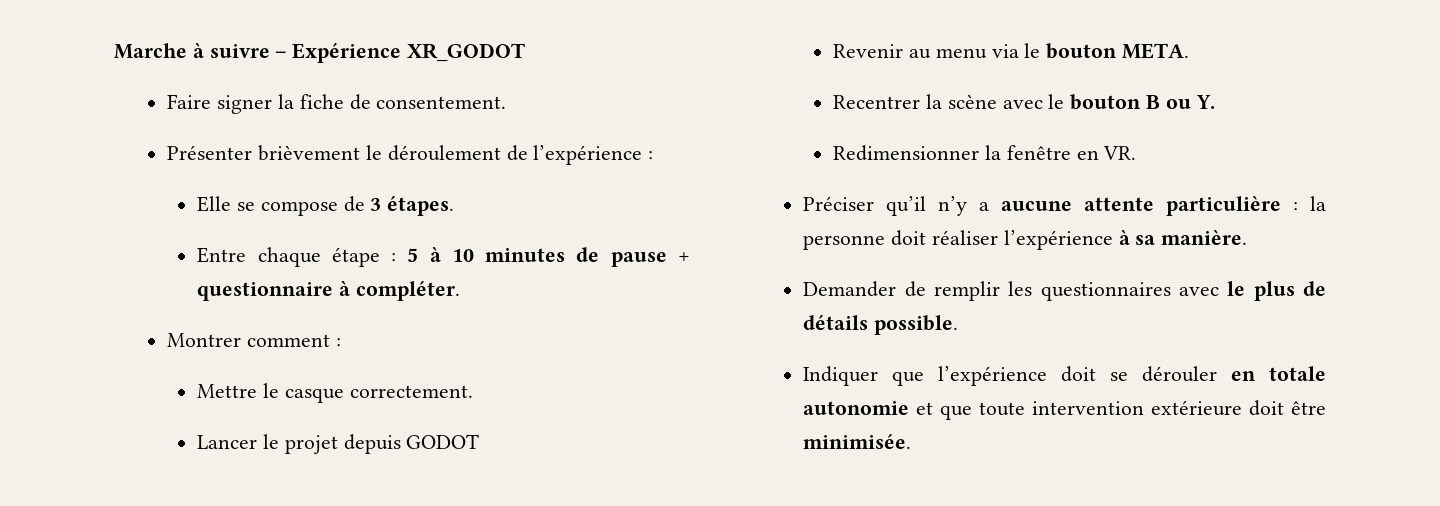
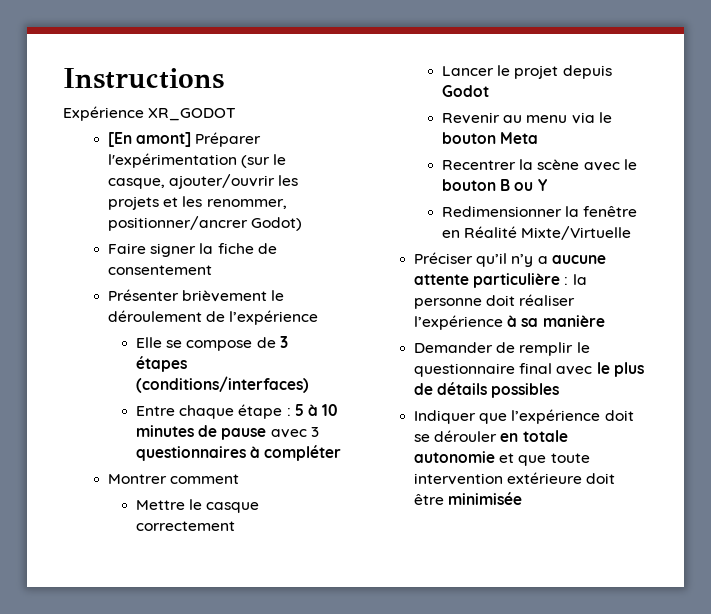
[114,43,526,63] Marche à suivre – Expérience XR_GODOT -> [63,68,224,89] [63,106,237,121] [108,132,262,147] [108,153,287,168] [108,174,299,189] [108,196,287,210] [108,216,303,231] Instructions // Expérience XR_GODOT // [En amont] Préparer l'expérimentation (sur le casque, ajouter/ouvrir les projets et les renommer, positionner/ancrer Godot)
[376,96,507,109] consentement. -> [108,265,213,275] consentement
[648,151,654,160] : -> (319, 317) none
[387,196,455,216] étapes. -> [136,356,188,372] [136,376,310,393] étapes (conditions/interfaces)
[677,252,690,262] [197,281,460,301] + questionnaire à compléter. -> [270,427,319,438] [136,445,342,461] avec 3 questionnaires à compléter
[336,338,342,347] : -> (240, 479) none
[349,385,473,398] correctement. -> [136,521,236,531] correctement
[406,434,480,449] GODOT -> [442,85,490,97] Godot
[1122,43,1190,59] META. -> [500,132,539,144] Meta
[1195,95,1215,109] Y. -> [537,179,547,191] Y
[1103,146,1137,160] VR. -> [464,226,632,240] Réalité Mixte/Virtuelle
[1161,230,1248,245] manière. -> [542,315,605,327] manière
[1008,281,1171,301] les questionnaires -> [576,342,590,353] [414,363,553,377] le questionnaire final
[874,315,959,335] possible. -> [491,383,560,398] possibles
[803,434,912,449] minimisée. -> [448,492,523,505] minimisée

